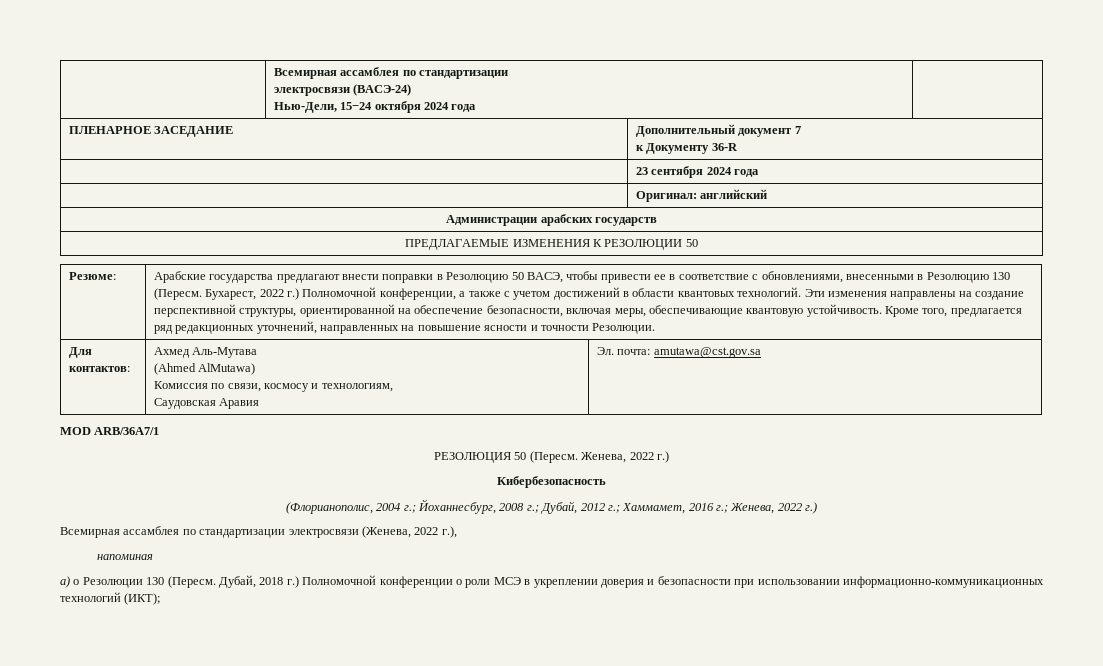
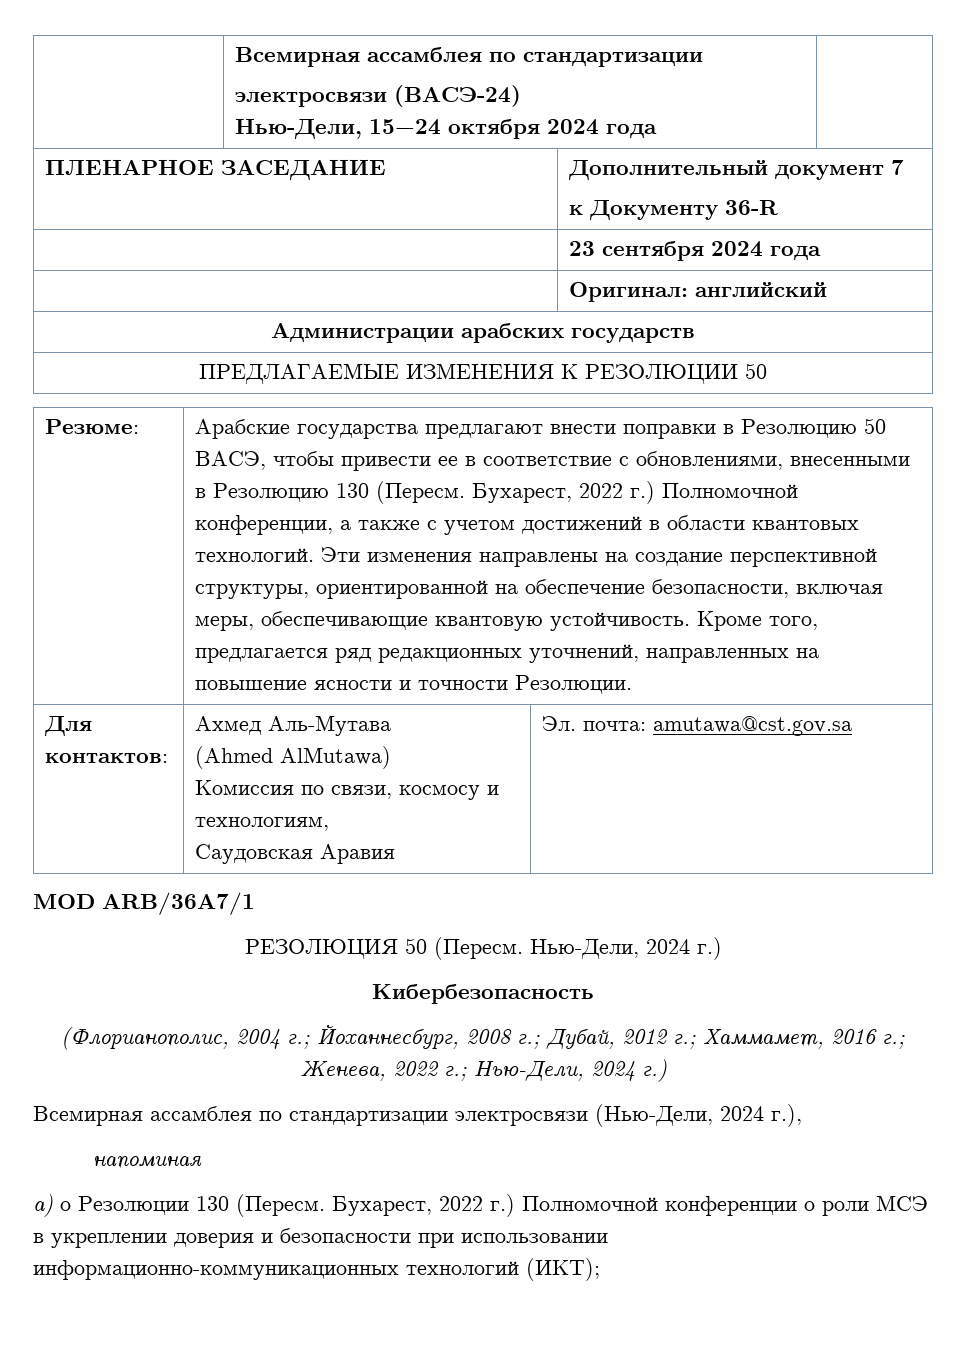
[581,452,654,463] Женева, 2022 -> [529,939,690,959] Нью-Дели, 2024
(802, 507) none -> [443,1061,635,1081] г.; Нью-Дели, 2024
[361,526,439,538] (Женева, 2022 -> [595,1104,764,1127] (Нью-Дели, 2024
[219,575,284,588] Дубай, 2018 -> [332,1196,483,1216] Бухарест, 2022

